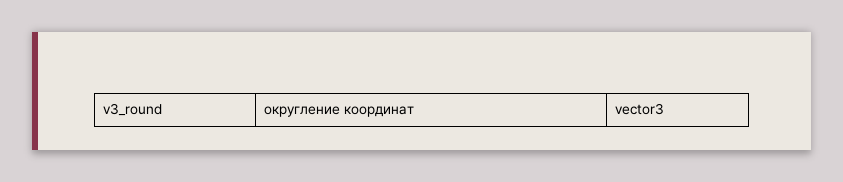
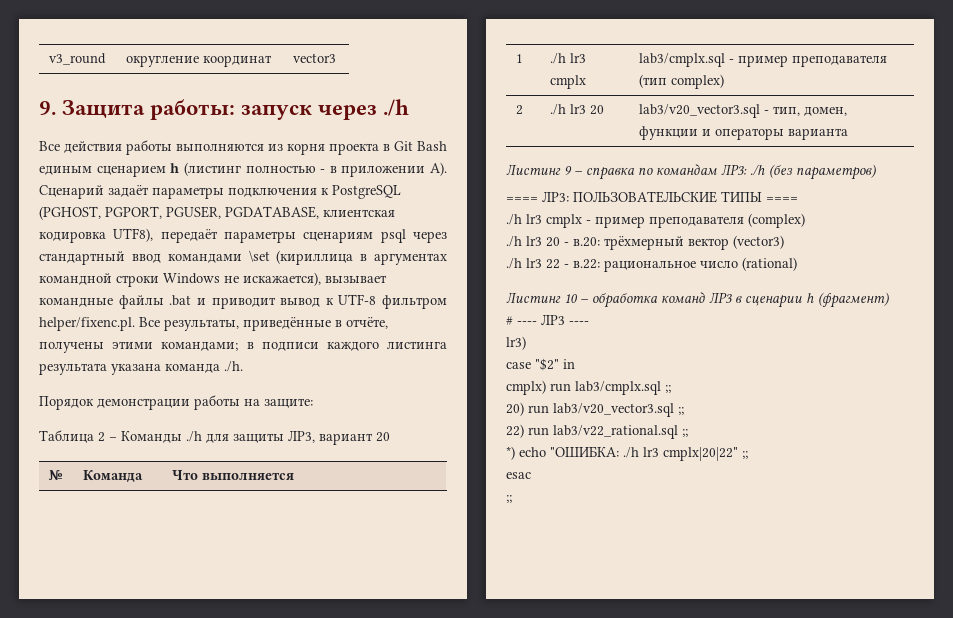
(665, 109) none -> [39,99,410,120] [39,140,447,155] [39,162,447,177] [39,185,401,199] [39,206,395,220] [39,228,447,243] [39,250,447,265] [39,272,387,287] [39,294,447,309] [39,317,388,331] [39,341,447,353] [39,361,243,375] [39,395,313,410] [39,430,390,445] [48,470,64,480] [83,470,144,483] [172,470,295,480] [516,54,524,63] [550,53,587,64] [550,75,587,89] [639,53,888,67] [639,74,725,89] [516,105,524,115] [550,104,605,115] [639,104,848,118] [639,126,849,140] [506,164,876,180] [506,191,798,203] [506,213,805,228] [506,235,784,250] [506,257,797,272] [506,292,889,308] [506,314,589,325] [506,336,526,350] [506,358,575,371] [506,380,671,395] [506,402,684,417] [506,424,688,439] [506,446,748,461] [506,472,531,479] [506,495,512,503] // 9. Защита работы: запуск через ./h // Все действия работы выполняются из корня проекта в Git Bash единым сценарием h (листинг полностью - в приложении А). Сценарий задаёт параметры подключения к PostgreSQL (PGHOST, PGPORT, PGUSER, PGDATABASE, клиентская кодировка UTF8), передаёт параметры сценариям psql через стандартный ввод командами \set (кириллица в аргументах командной строки Windows не искажается), вызывает командные файлы .bat и приводит вывод к UTF-8 фильтром helper/fixenc.pl. Все результаты, приведённые в отчёте, получены этими командами; в подписи каждого листинга результата указана команда ./h. // Порядок демонстрации работы на защите: // Таблица 2 – Команды ./h для защиты ЛР3, вариант 20 // № | Команда | Что выполняется // 1 | ./h lr3 cmplx | lab3/cmplx.sql - пример преподавателя (тип complex) // 2 | ./h lr3 20 | lab3/v20_vector3.sql - тип, домен, функции и операторы варианта // Листинг 9 – справка по командам ЛР3: ./h (без параметров) // ==== ЛР3: ПОЛЬЗОВАТЕЛЬСКИЕ ТИПЫ ==== // ./h lr3 cmplx - пример преподавателя (complex) // ./h lr3 20 - в.20: трёхмерный вектор (vector3) // ./h lr3 22 - в.22: рациональное число (rational) // Листинг 10 – обработка команд ЛР3 в сценарии h (фрагмент) // # ---- ЛР3 ---- // lr3) // case "$2" in // cmplx) run lab3/cmplx.sql ;; // 20) run lab3/v20_vector3.sql ;; // 22) run lab3/v22_rational.sql ;; // *) echo "ОШИБКА: ./h lr3 cmplx|20|22" ;; // esac // ;;

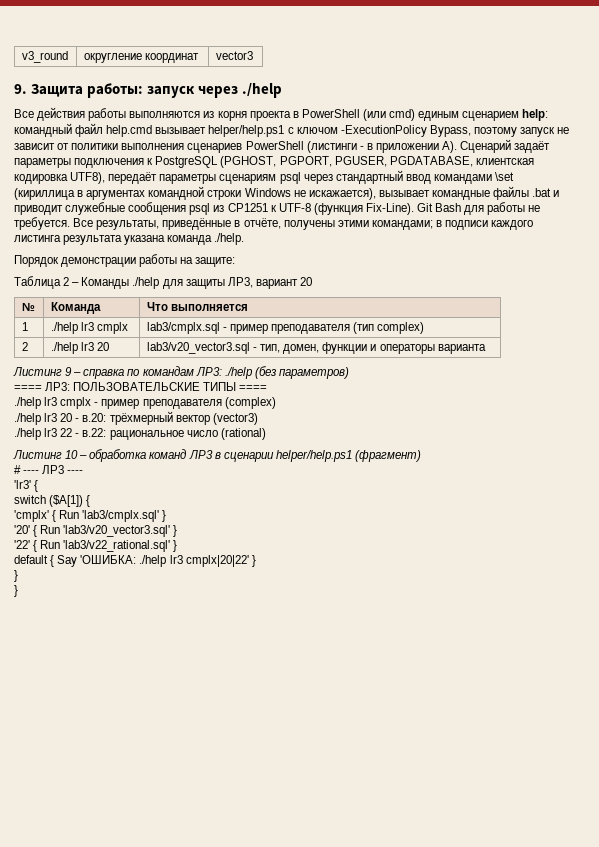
[383,99,410,116] ./h -> [242,83,283,98] ./help
[394,141,447,151] [39,162,316,177] Git Bash единым сценарием h (листинг полностью -> [301,109,549,121] [14,123,570,137] [14,141,357,153] PowerShell (или cmd) единым сценарием help: командный файл help.cmd вызывает helper/help.ps1 с ключом -ExecutionPolicy Bypass, поэтому запуск не зависит от политики выполнения сценариев PowerShell (листинги
[280,294,447,309] [39,317,135,331] вывод к UTF-8 фильтром helper/fixenc.pl. -> [65,202,541,215] [14,217,70,230] служебные сообщения psql из CP1251 к UTF-8 (функция Fix-Line). Git Bash для работы не требуется.
[224,361,243,372] ./h. -> [214,233,245,245] ./help.
[186,431,202,442] ./h -> [132,277,160,289] ./help
[550,53,567,64] ./h -> [50,322,78,334] ./help
[550,104,567,115] ./h -> [50,342,78,354] ./help
[750,164,765,176] ./h -> [224,367,253,379] ./help
[506,214,522,225] ./h -> [14,397,41,409] ./help
[506,236,522,247] ./h -> [14,413,41,425] ./help
[506,258,522,269] ./h -> [14,428,41,440] ./help
[806,293,814,303] h -> [275,450,352,462] helper/help.ps1
[506,336,526,350] [506,358,575,371] [506,380,671,395] [506,402,684,417] [506,424,688,439] [506,446,748,461] [506,472,531,479] [506,495,512,503] lr3) // case "$2" in // cmplx) run lab3/cmplx.sql ;; // 20) run lab3/v20_vector3.sql ;; // 22) run lab3/v22_rational.sql ;; // *) echo "ОШИБКА: ./h lr3 cmplx|20|22" ;; // esac // ;; -> [14,480,39,492] [14,495,91,507] [14,510,167,522] [14,525,178,537] [14,540,178,552] [14,555,256,567] [14,570,18,582] [14,585,18,597] 'lr3' { // switch ($A[1]) { // 'cmplx' { Run 'lab3/cmplx.sql' } // '20' { Run 'lab3/v20_vector3.sql' } // '22' { Run 'lab3/v22_rational.sql' } // default { Say 'ОШИБКА: ./help lr3 cmplx|20|22' } // } // }

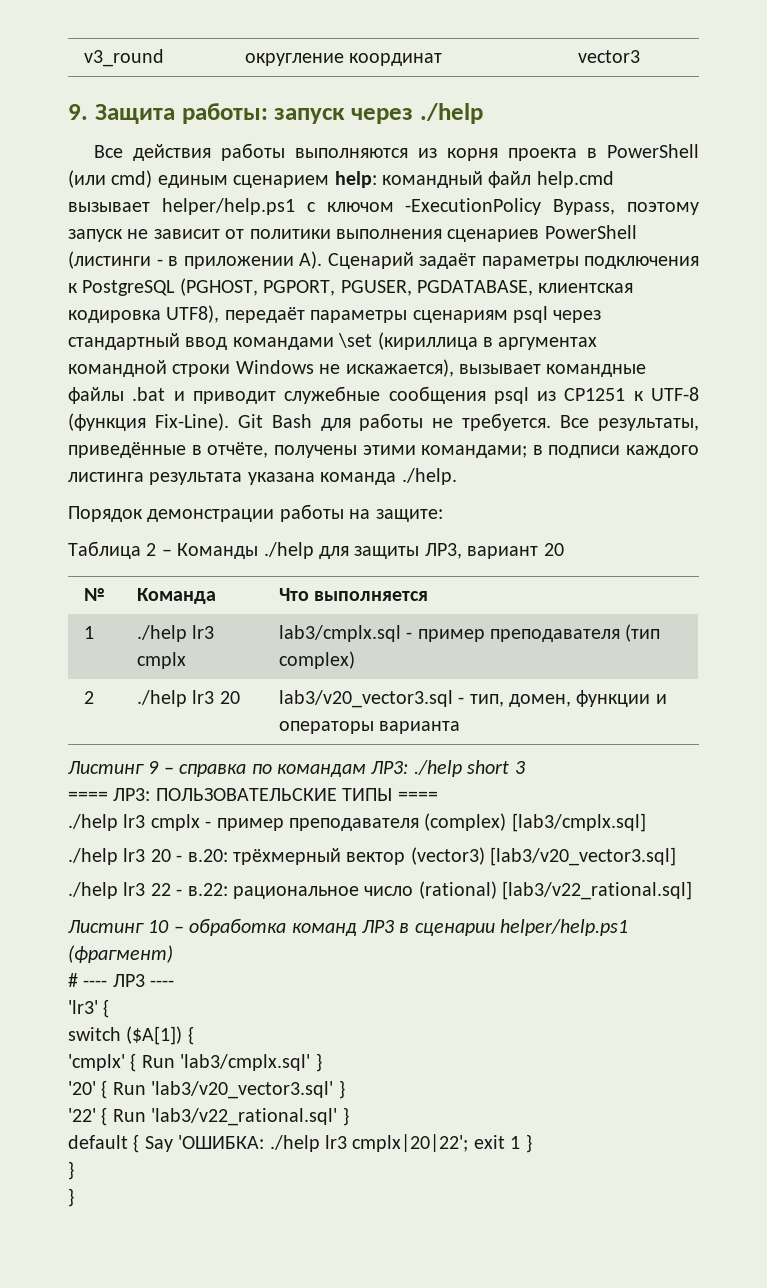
[254,366,349,379] (без параметров) -> [467,760,525,774] short 3
(276, 403) none -> [511,813,646,832] [lab3/cmplx.sql]
(258, 419) none -> [490,847,677,866] [lab3/v20_vector3.sql]
(266, 434) none -> [502,881,693,900] [lab3/v22_rational.sql]
[185,555,249,567] cmplx|20|22' -> [352,1134,521,1152] cmplx|20|22'; exit 1

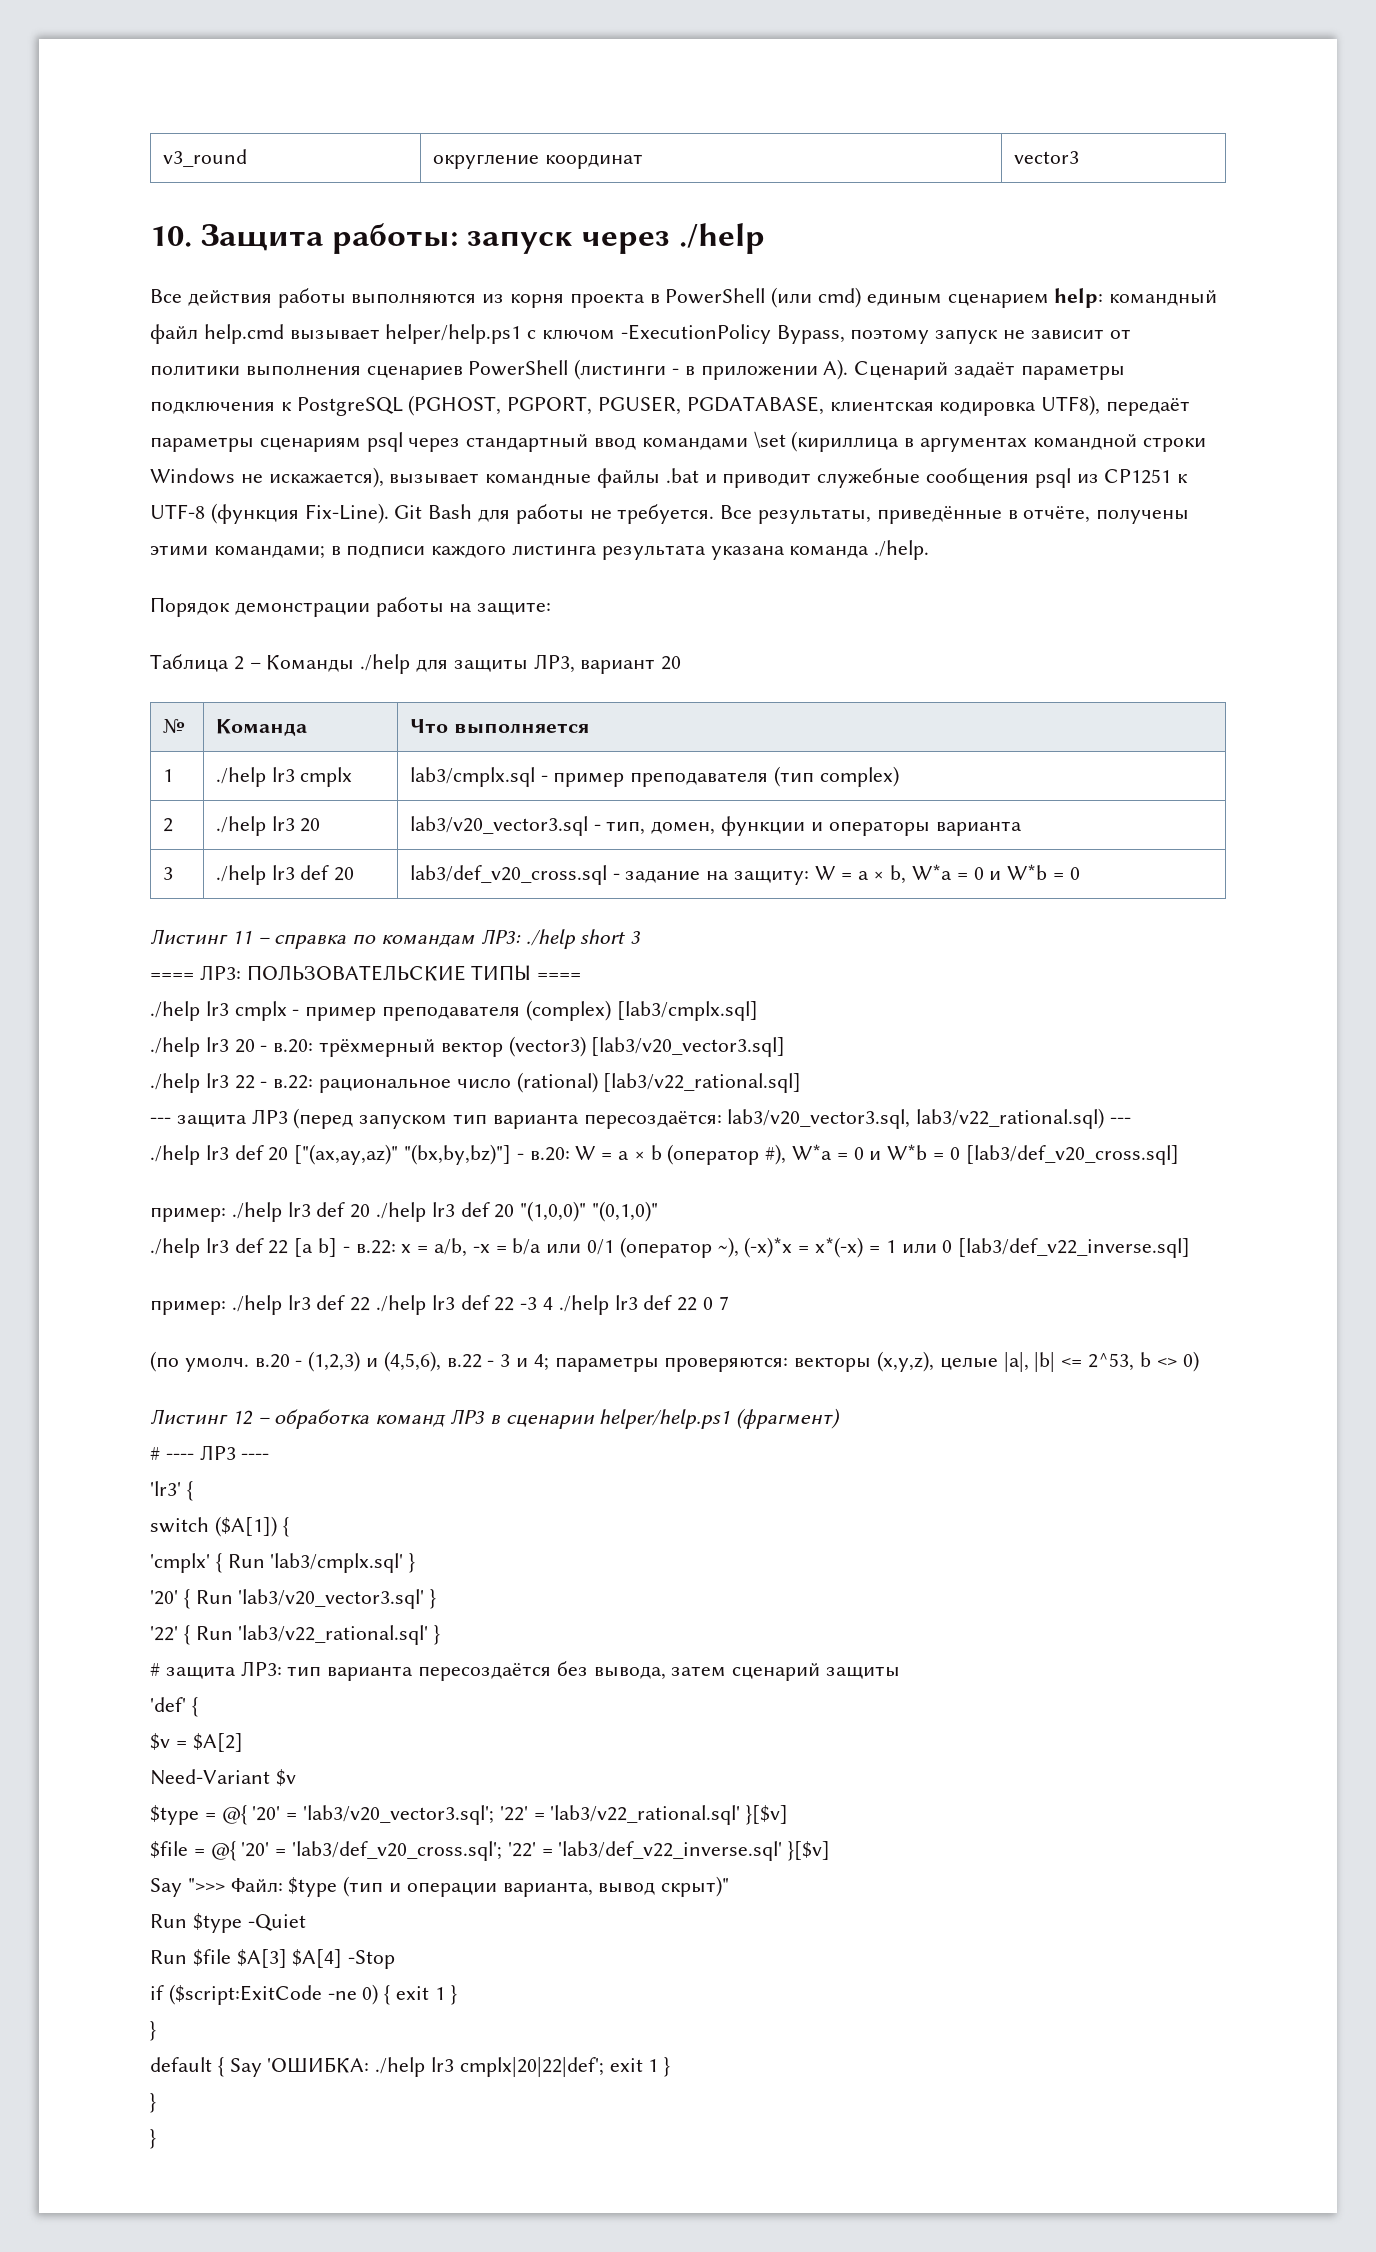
[68,104,88,120] 9. -> [150,226,192,247] 10.
[68,761,160,774] // Листинг 9 -> [162,867,173,880] [215,865,355,885] [409,864,1080,885] [150,929,252,944] // 3 | ./help lr3 def 20 | lab3/def_v20_cross.sql - задание на защиту: W = a × b, W*a = 0 и W*b = 0 // Листинг 11
[68,920,170,933] // Листинг 10 -> [150,1108,1132,1129] [150,1144,1179,1165] [150,1201,659,1222] [150,1237,1191,1258] [150,1295,729,1315] [150,1351,1199,1372] [150,1409,253,1425] // --- защита ЛР3 (перед запуском тип варианта пересоздаётся: lab3/v20_vector3.sql, lab3/v22_rational.sql) --- // ./help lr3 def 20 ["(ax,ay,az)" "(bx,by,bz)"] - в.20: W = a × b (оператор #), W*a = 0 и W*b = 0 [lab3/def_v20_cross.sql] // пример: ./help lr3 def 20 ./help lr3 def 20 "(1,0,0)" "(0,1,0)" // ./help lr3 def 22 [a b] - в.22: x = a/b, -x = b/a или 0/1 (оператор ~), (-x)*x = x*(-x) = 1 или 0 [lab3/def_v22_inverse.sql] // пример: ./help lr3 def 22 ./help lr3 def 22 -3 4 ./help lr3 def 22 0 7 // (по умолч. в.20 - (1,2,3) и (4,5,6), в.22 - 3 и 4; параметры проверяются: векторы (x,y,z), целые |a|, |b| <= 2^53, b <> 0) // Листинг 12
(349, 1116) none -> [150,1661,901,1681] [150,1697,198,1717] [150,1733,243,1752] [150,1769,296,1786] [150,1805,789,1825] [150,1841,831,1861] [150,1876,730,1897] [150,1913,306,1933] [150,1949,396,1969] [150,1984,457,2005] [150,2021,156,2041] // # защита ЛР3: тип варианта пересоздаётся без вывода, затем сценарий защиты // 'def' { // $v = $A[2] // Need-Variant $v // $type = @{ '20' = 'lab3/v20_vector3.sql'; '22' = 'lab3/v22_rational.sql' }[$v] // $file = @{ '20' = 'lab3/def_v20_cross.sql'; '22' = 'lab3/def_v22_inverse.sql' }[$v] // Say ">>> Файл: $type (тип и операции варианта, вывод скрыт)" // Run $type -Quiet // Run $file $A[3] $A[4] -Stop // if ($script:ExitCode -ne 0) { exit 1 } // }
[352,1134,469,1152] cmplx|20|22'; -> [459,2057,604,2077] cmplx|20|22|def';

